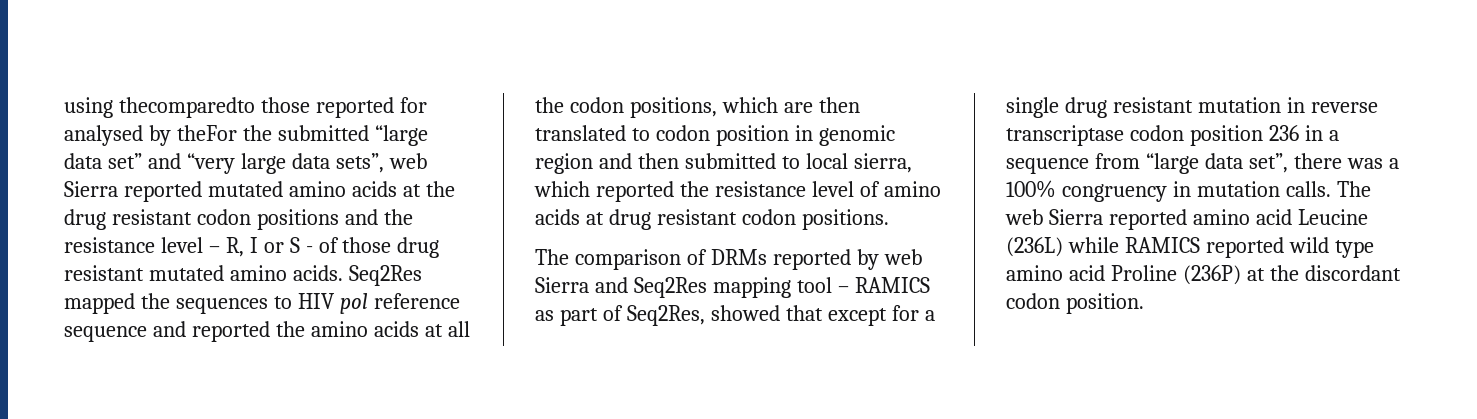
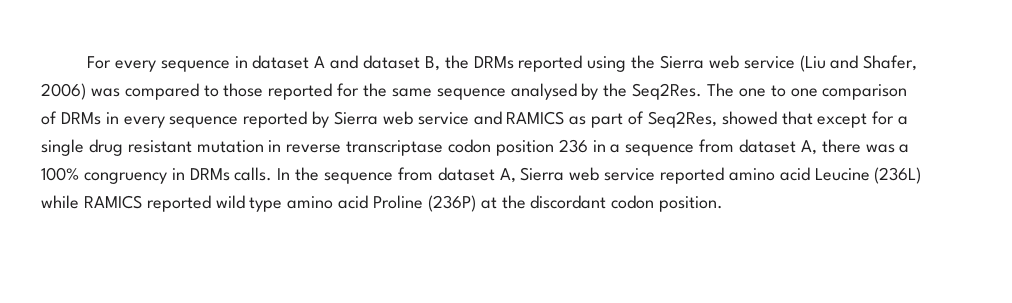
[64,97,427,118] [64,125,428,146] [64,153,427,174] [64,181,455,202] [64,209,413,230] [64,237,440,258] [64,265,422,286] [64,293,460,314] [64,321,470,342] [535,97,860,118] [535,125,895,146] [535,153,912,174] [534,181,941,202] [535,209,889,230] [535,249,922,270] [535,277,849,298] using thecomparedto those reported for analysed by theFor the submitted “large data set” and “very large data sets”, web Sierra reported mutated amino acids at the drug resistant codon positions and the resistance level – R, I or S - of those drug resistant mutated amino acids. Seq2Res mapped the sequences to HIV pol reference sequence and reported the amino acids at all the codon positions, which are then translated to codon position in genomic region and then submitted to local sierra, which reported the resistance level of amino acids at drug resistant codon positions. // The comparison of DRMs reported by web Sierra and Seq2Res mapping tool – -> [86,55,918,72] [41,83,908,100] [41,111,502,128] For every sequence in dataset A and dataset B, the DRMs reported using the Sierra web service (Liu and Shafer, 2006) was compared to those reported for the same sequence analysed by the Seq2Res. The one to one comparison of DRMs in every sequence reported by Sierra web service and
[1145,153,1288,174] “large data set”, -> [739,139,817,155] dataset A,
[1196,181,1371,197] [1005,209,1103,225] mutation calls. The web Sierra -> [189,167,656,184] DRMs calls. In the sequence from dataset A, Sierra web service

